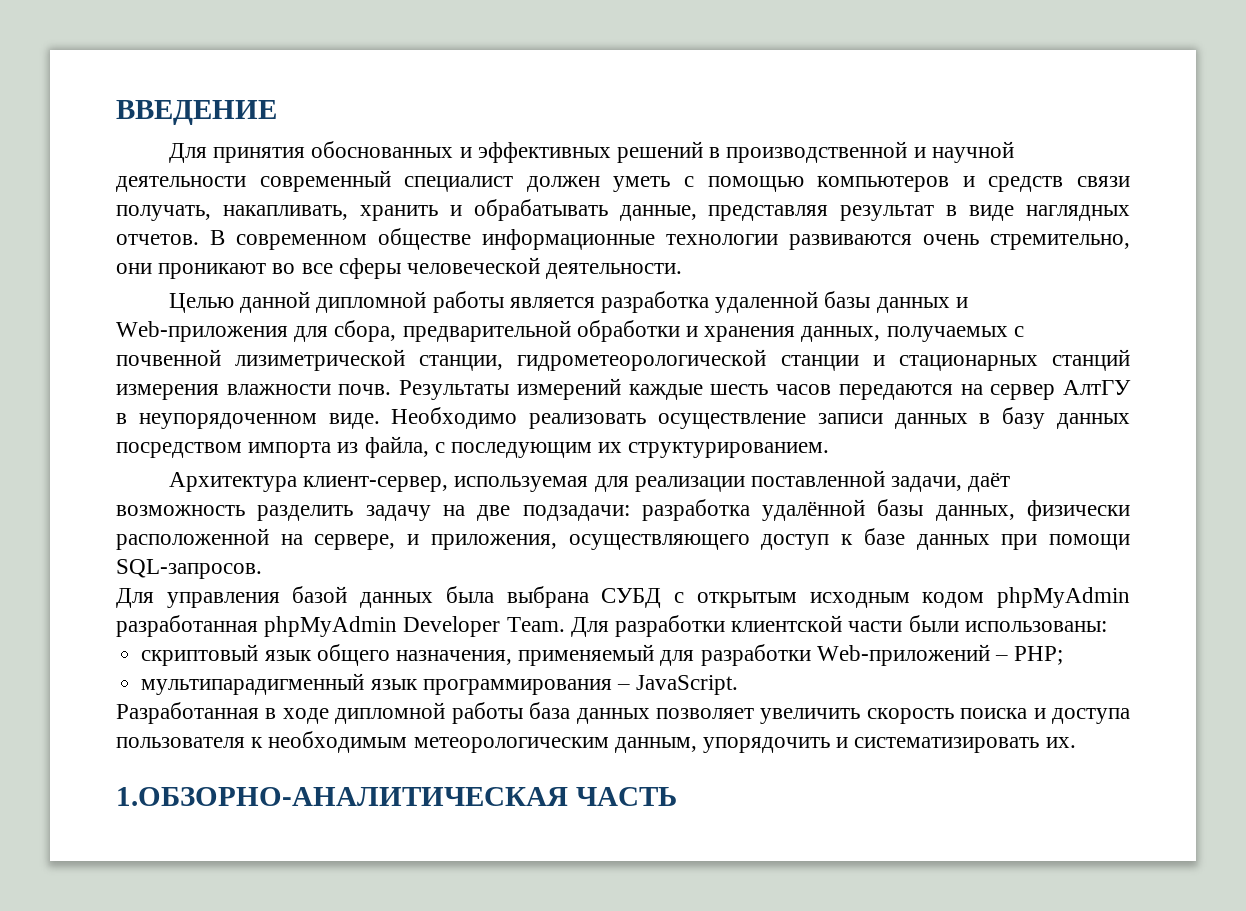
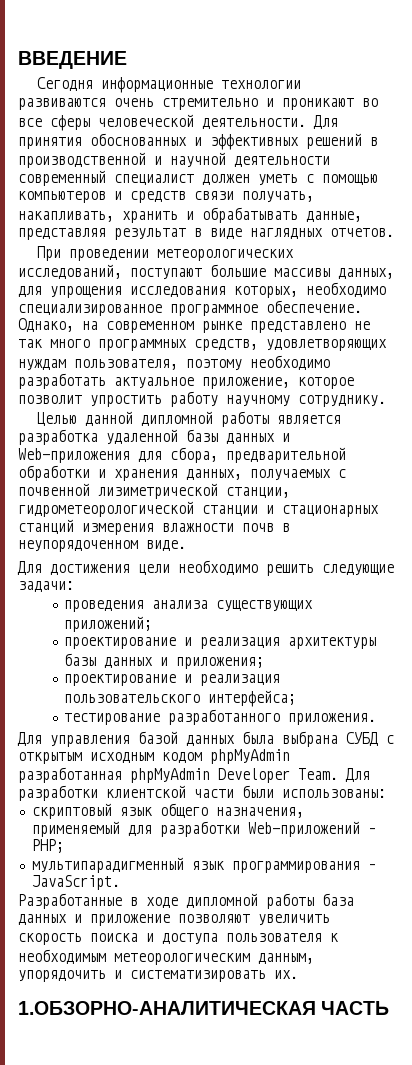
(277, 112) none -> [37,77,302,93] [18,98,378,110] [18,114,306,131] Сегодня информационные технологии развиваются очень стремительно и проникают во все сферы человеческой деятельности.
[210,228,1130,250] [116,257,683,279] В современном обществе информационные технологии развиваются очень стремительно, они проникают во все сферы человеческой деятельности. -> [37,246,295,261] [18,264,394,280] [18,282,386,298] [18,300,362,316] [18,318,370,333] [18,339,387,351] [18,355,330,371] [18,373,354,389] [18,391,386,407] // При проведении метеорологических исследований, поступают большие массивы данных, для упрощения исследования которых, необходимо специализированное программное обеспечение. Однако, на современном рынке представлено не так много программных средств, удовлетворяющих нуждам пользователя, поэтому необходимо разработать актуальное приложение, которое позволит упростить работу научному сотруднику.
[338,378,1131,400] [116,407,1130,429] [116,436,830,458] [168,470,1011,492] [116,499,1130,521] [116,528,1131,550] [116,559,262,579] почв. Результаты измерений каждые шесть часов передаются на сервер АлтГУ в неупорядоченном виде. Необходимо реализовать осуществление записи данных в базу данных посредством импорта из файла, с последующим их структурированием. // Архитектура клиент-сервер, используемая для реализации поставленной задачи, даёт возможность разделить задачу на две подзадачи: разработка удалённой базы данных, физически расположенной на сервере, и приложения, осуществляющего доступ к базе данных при помощи SQL-запросов. -> [242,523,290,532] [18,540,186,552] [17,560,394,576] [18,581,74,592] [64,600,314,612] [64,616,153,632] [64,637,377,649] [64,653,265,669] [64,674,281,686] [64,690,297,707] [64,709,377,725] почв в неупорядоченном виде. // Для достижения цели необходимо решить следующие задачи: // проведения анализа существующих приложений; // проектирование и реализация архитектуры базы данных и приложения; // проектирование и реализация пользовательского интерфейса; // тестирование разработанного приложения.
[116,702,259,724] Разработанная -> [18,893,122,909] Разработанные
[655,708,754,719] позволяет -> [74,914,250,926] и приложение позволяют

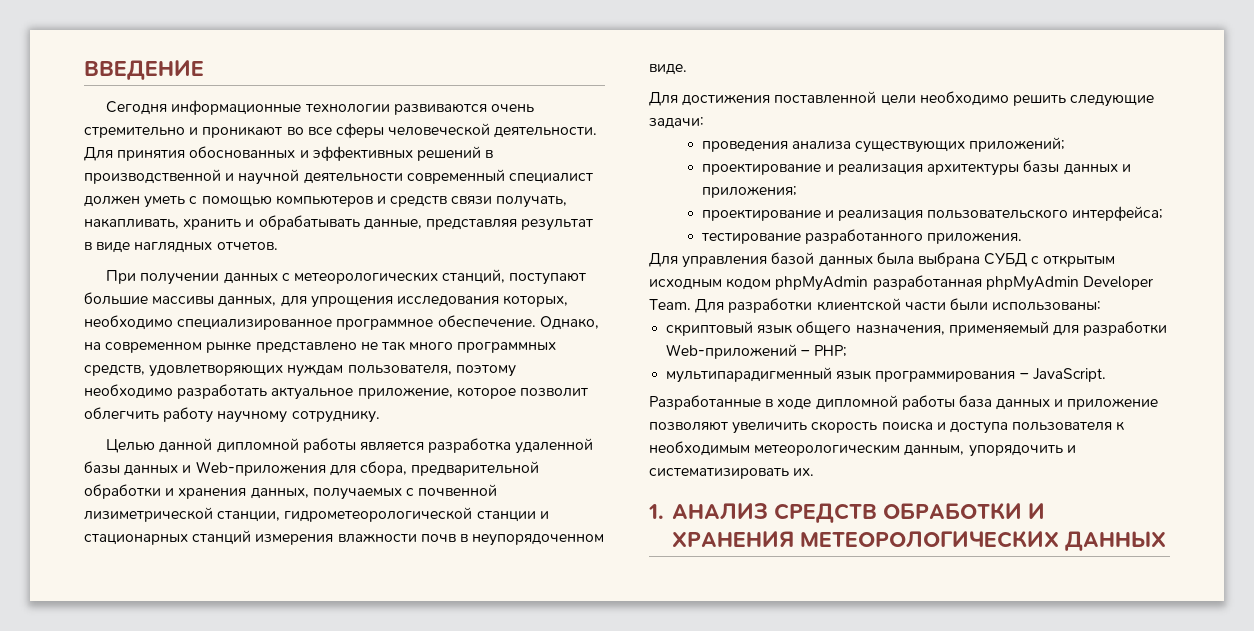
[69,249,295,261] [18,264,122,279] проведении метеорологических исследований, -> [140,269,506,285] получении данных с метеорологических станций,
[90,395,162,407] упростить -> [84,407,159,420] облегчить
(130, 569) none -> [774,91,877,104] поставленной
[18,1001,390,1015] 1.ОБЗОРНО-АНАЛИТИЧЕСКАЯ ЧАСТЬ -> [648,502,1045,523] [671,530,1166,551] 1. АНАЛИЗ СРЕДСТВ ОБРАБОТКИ И ХРАНЕНИЯ МЕТЕОРОЛОГИЧЕСКИХ ДАННЫХ

